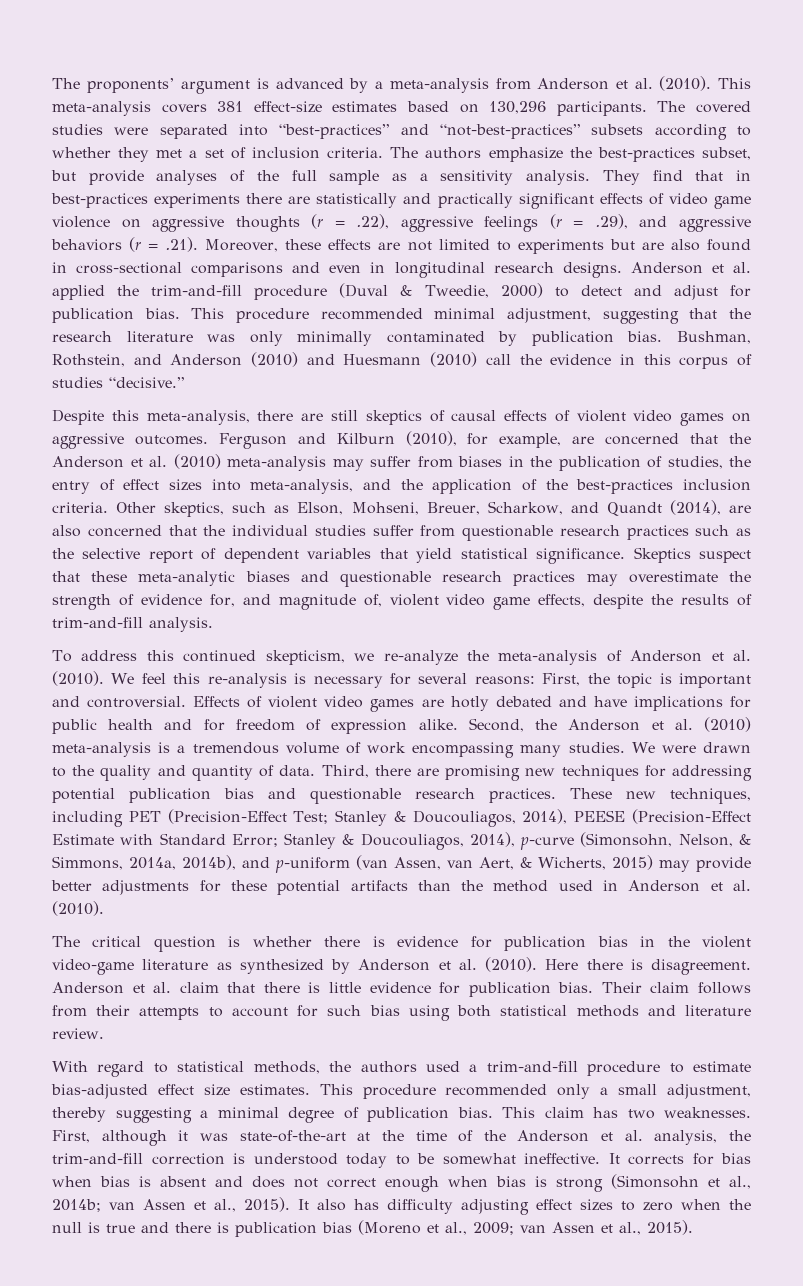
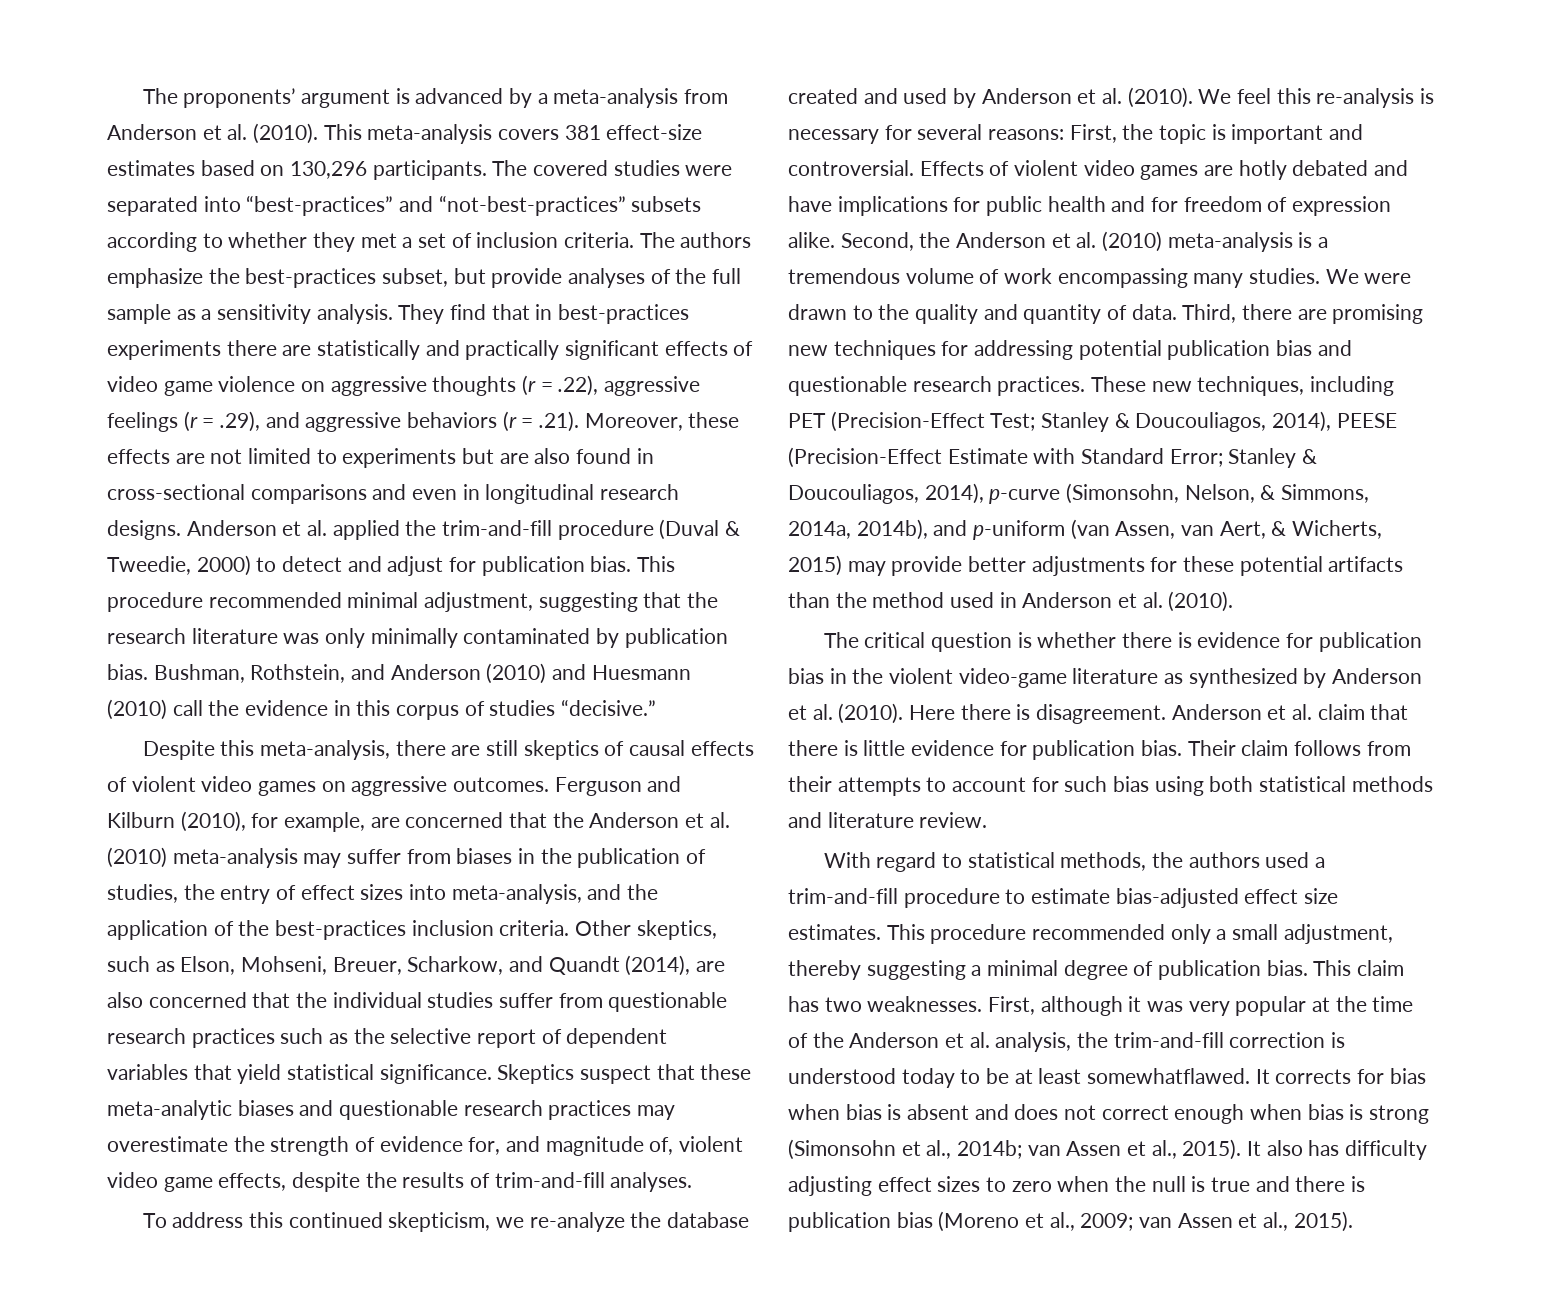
[149,617,213,632] analysis. -> [610,1172,693,1192] analyses.
[498,650,622,665] meta-analysis of -> [666,1212,749,1228] [788,88,977,108] database created and used by
[239,1130,346,1142] state-of-the-art -> [1188,996,1307,1016] very popular
[442,1153,600,1165] somewhat ineffective. -> [1014,1068,1251,1084] at least somewhatflawed.

